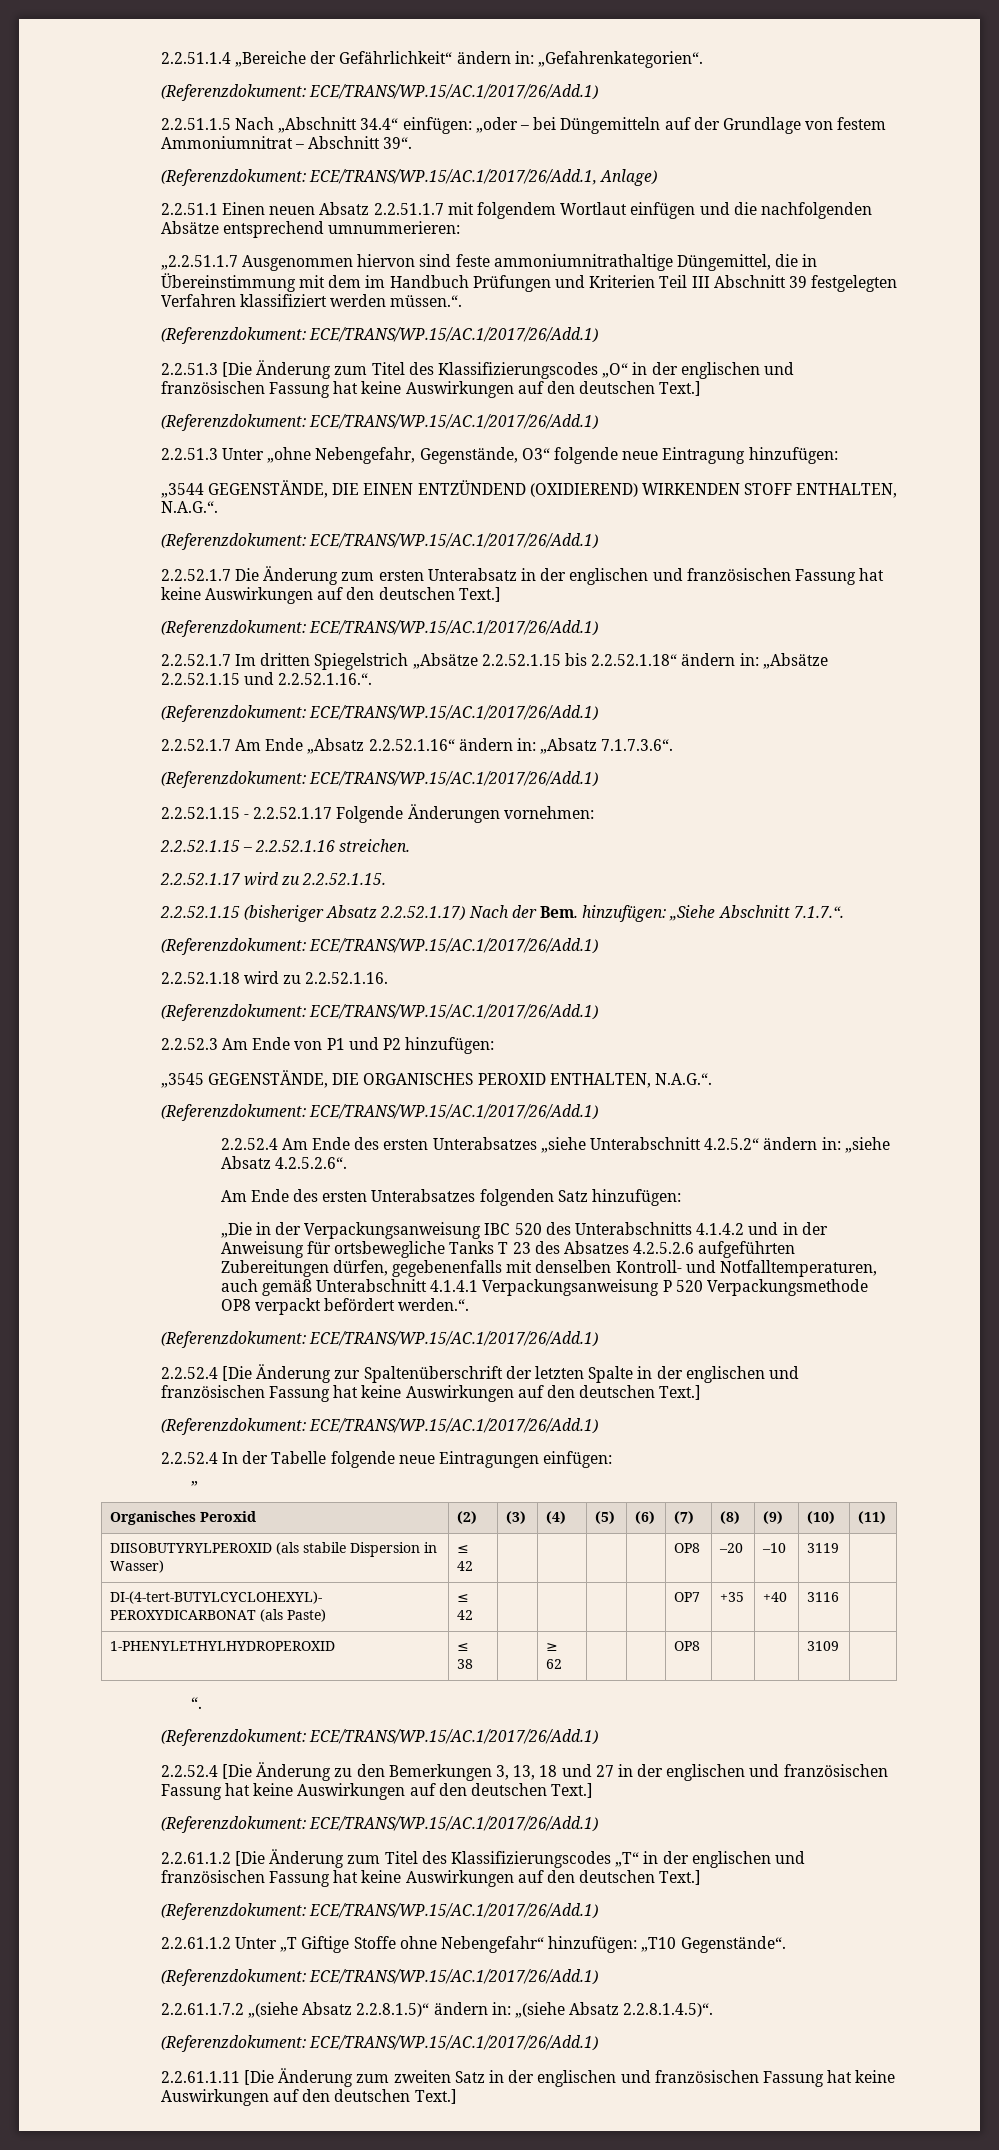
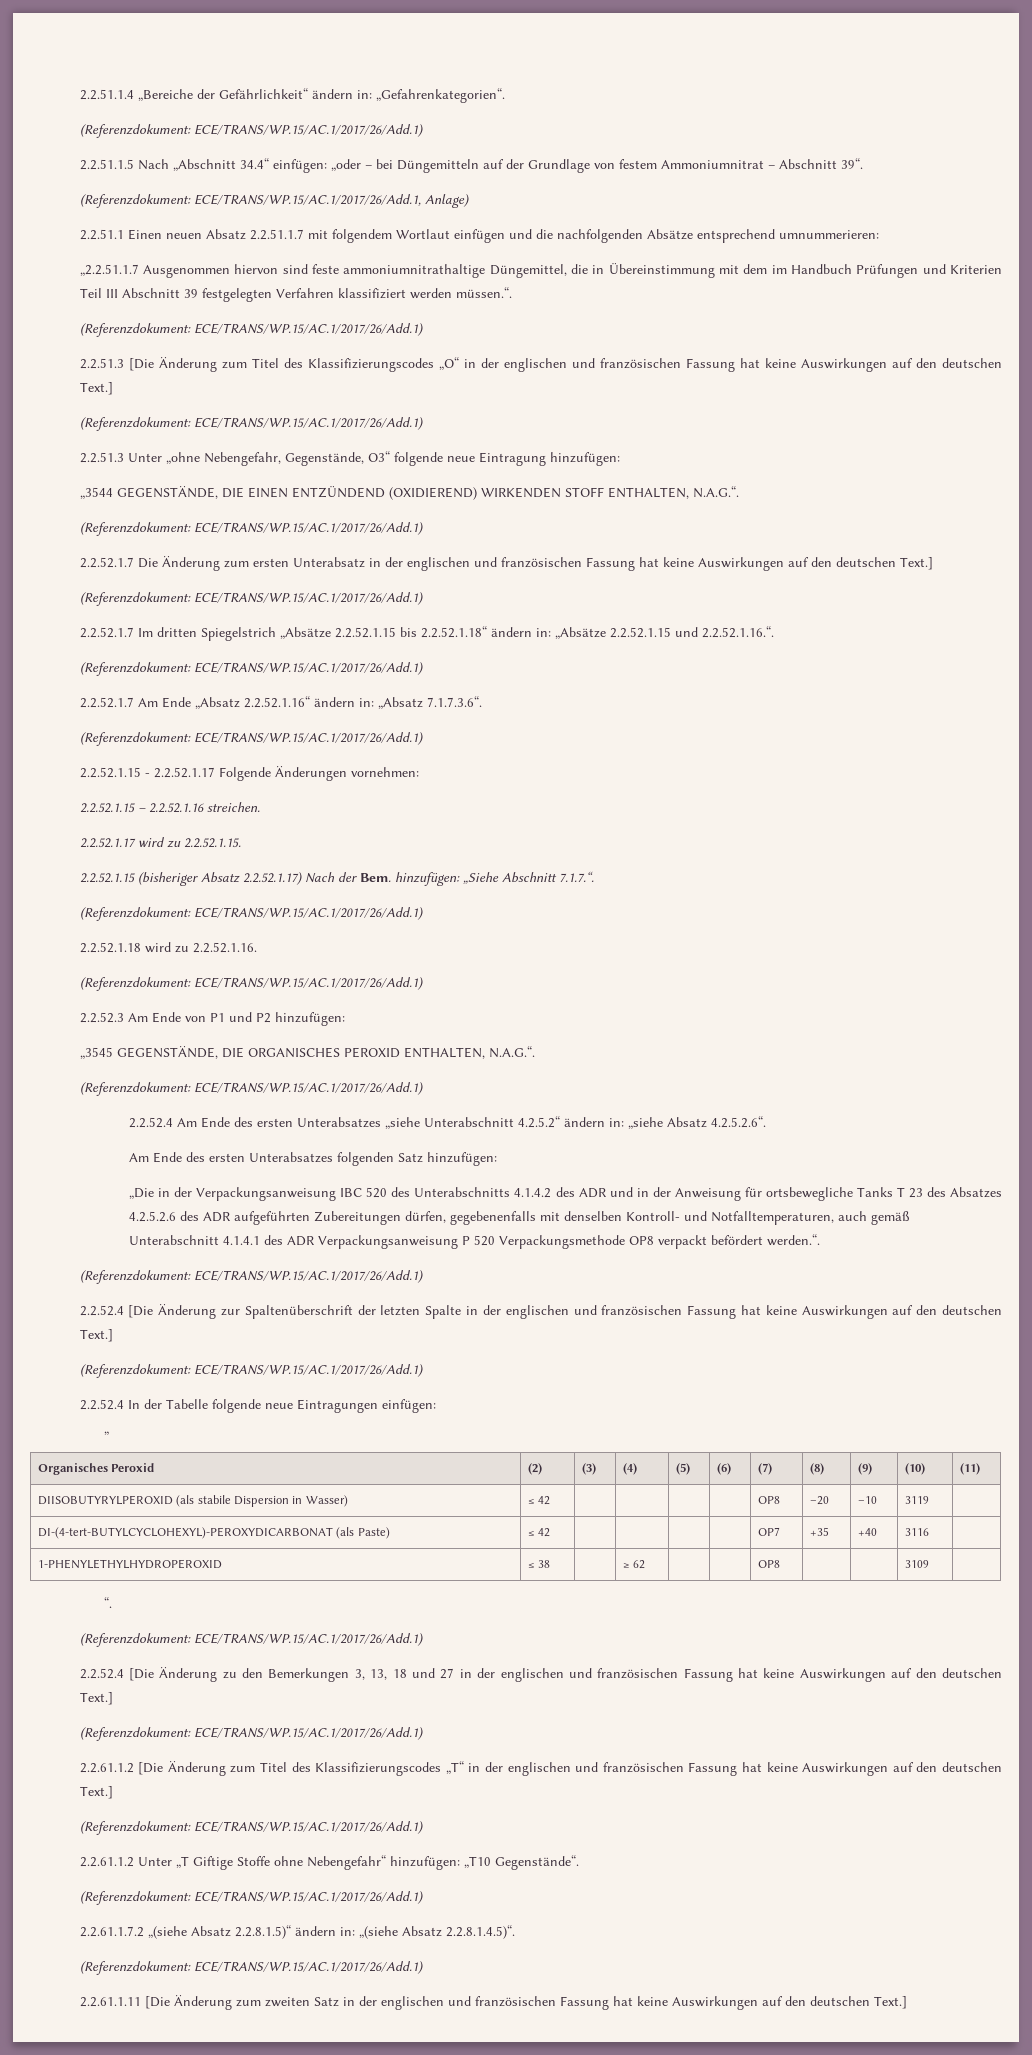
(745, 1229) none -> [555,1187,607,1198] des ADR
(695, 1248) none -> [180,1211,232,1222] des ADR
(479, 1286) none -> [264,1235,316,1246] des ADR

